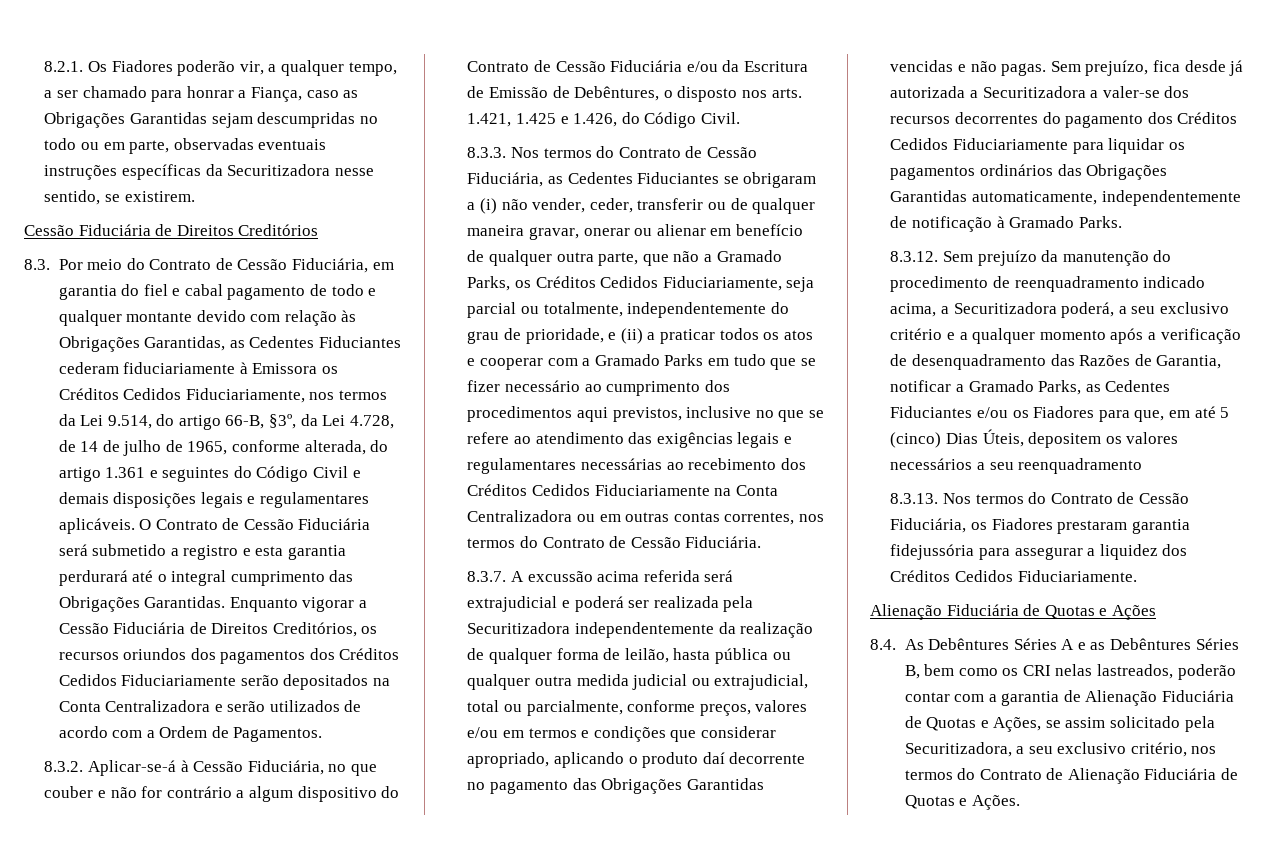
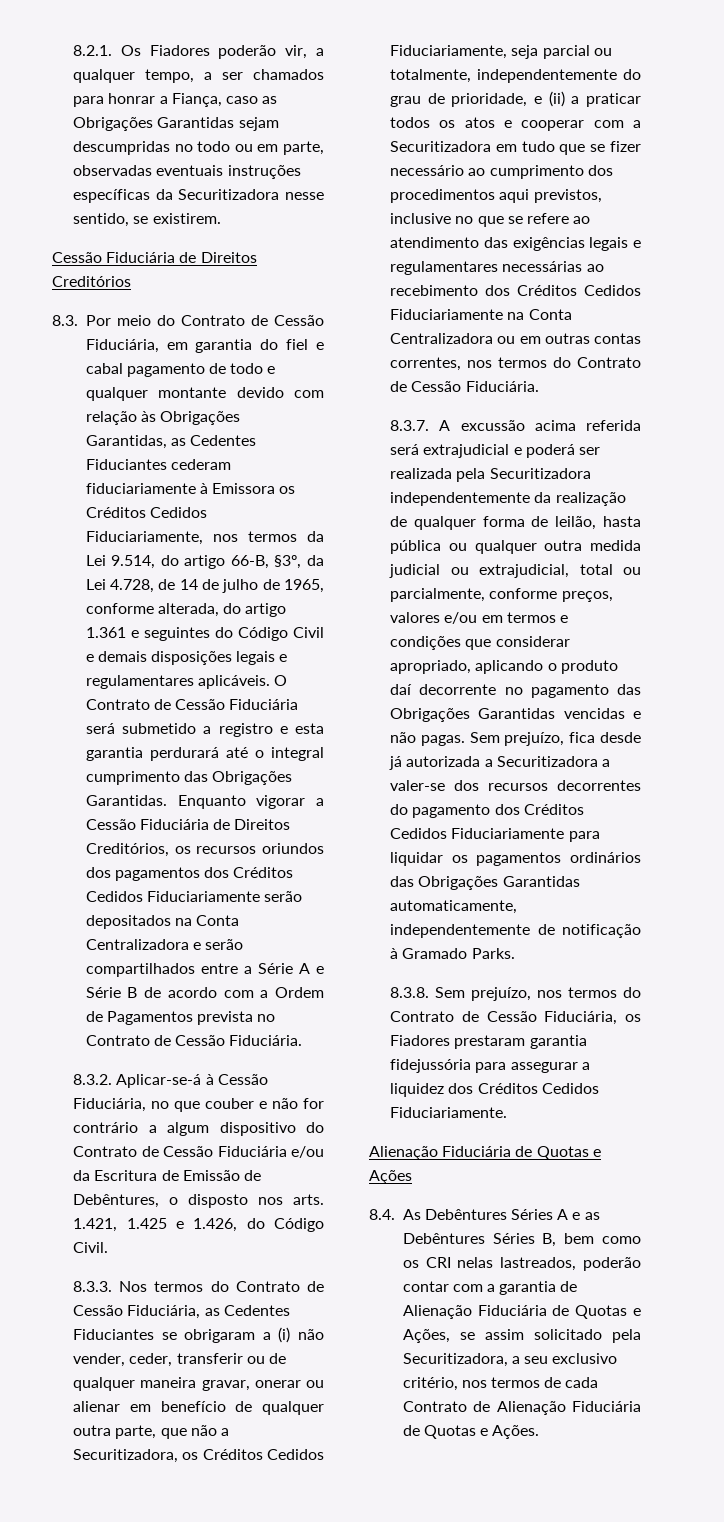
[82,86,147,98] chamado -> [252,69,324,80] chamados
[269,700,340,712] utilizados -> [85,963,325,977] [85,987,138,998] compartilhados entre a Série A e Série B
[233,727,323,742] Pagamentos. -> [106,1011,276,1025] [85,1035,303,1046] Pagamentos prevista no Contrato de Cessão Fiduciária.
[716,250,782,262] [467,276,511,291] Gramado Parks, -> [73,1449,179,1463] Securitizadora,
[594,354,704,366] Gramado Parks -> [390,141,492,152] Securitizadora
[890,250,1172,266] [890,276,1206,292] [890,302,1229,318] [890,328,1241,344] [890,354,1222,370] [890,380,1171,395] [890,406,1230,422] [890,429,1179,448] [890,458,1143,474] [890,493,972,504] 8.3.12. Sem prejuízo da manutenção do procedimento de reenquadramento indicado acima, a Securitizadora poderá, a seu exclusivo critério e a qualquer momento após a verificação de desenquadramento das Razões de Garantia, notificar a Gramado Parks, as Cedentes Fiduciantes e/ou os Fiadores para que, em até 5 (cinco) Dias Úteis, depositem os valores necessários a seu reenquadramento // 8.3.13. Nos -> [390,987,563,1001] 8.3.8. Sem prejuízo, nos
[957,768,976,780] do -> [544,1377,599,1388] de cada

